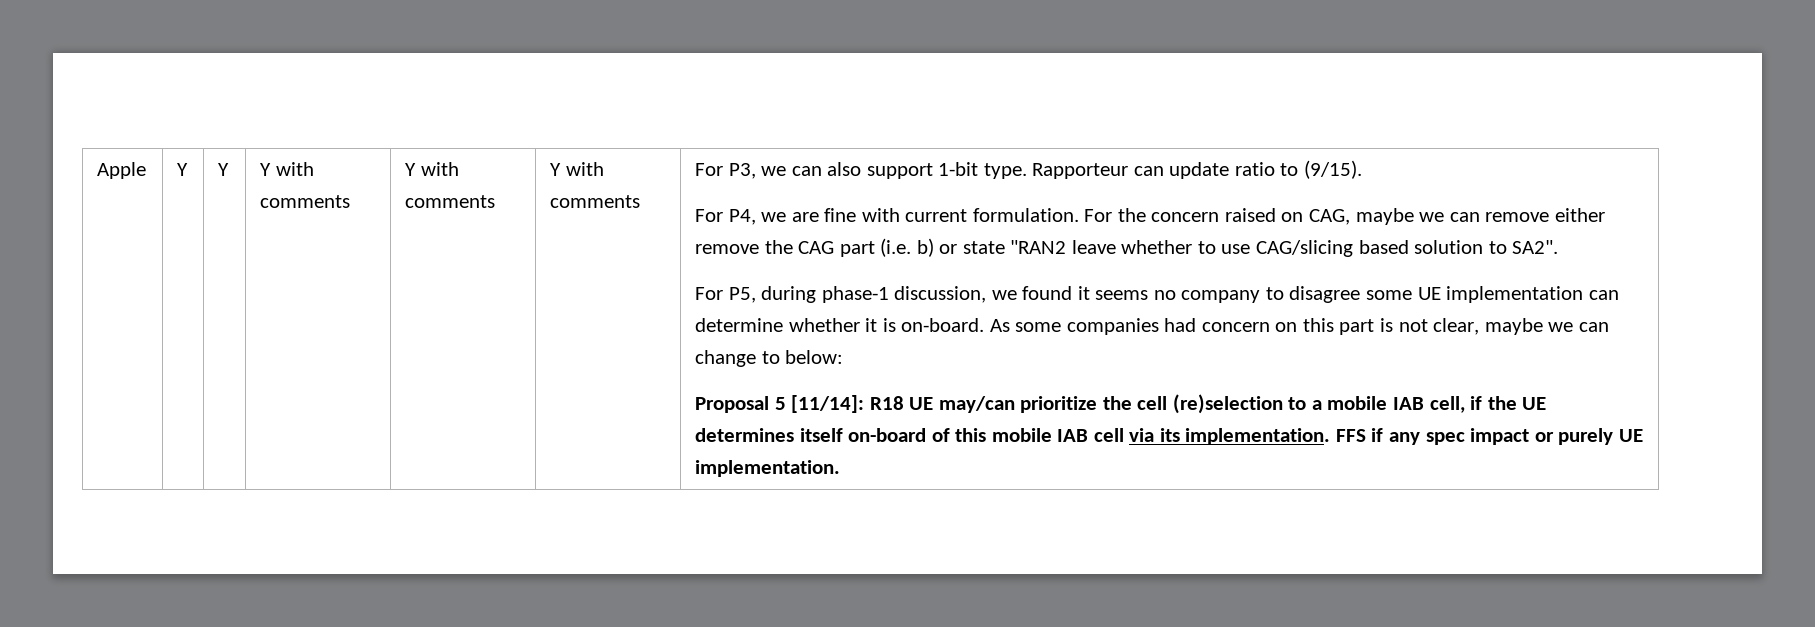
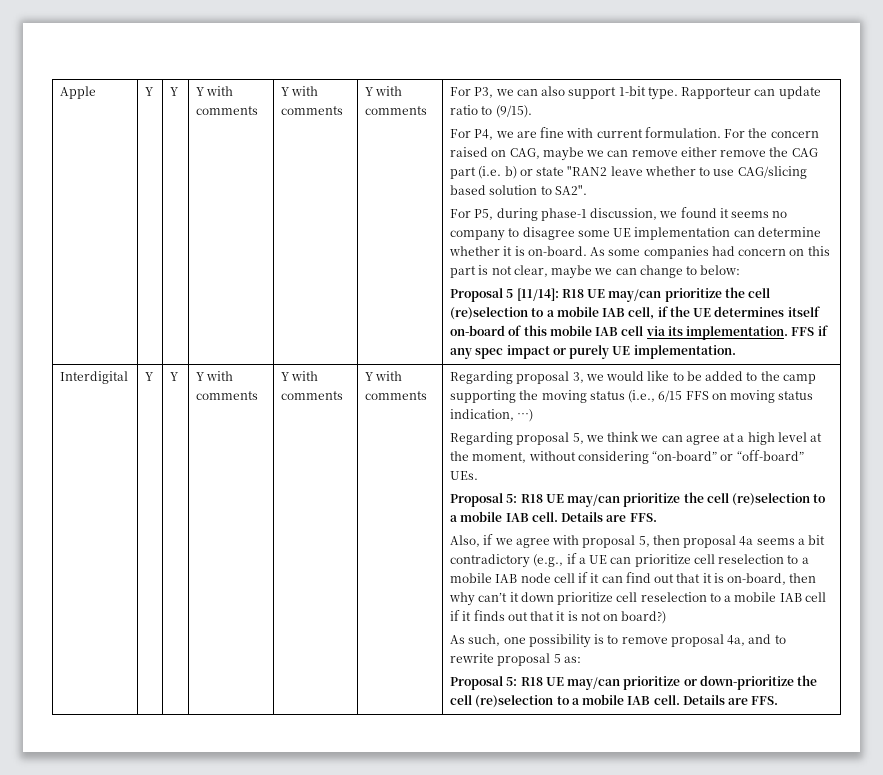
(841, 468) none -> [60,371,129,384] [145,372,155,381] [170,372,180,381] [196,371,234,381] [196,391,259,400] [281,371,319,381] [281,391,344,400] [365,371,403,381] [365,391,428,400] [450,370,816,384] [450,390,814,403] [450,409,534,422] [450,431,823,445] [450,450,804,464] [450,471,479,480] [450,492,826,507] [450,511,657,522] [450,534,826,548] [450,553,809,568] [450,572,817,585] [449,592,826,606] [450,610,667,624] [450,634,786,648] [450,653,581,666] [450,675,818,690] [450,694,779,708] // Interdigital | Y | Y | Y with comments | Y with comments | Y with comments | Regarding proposal 3, we would like to be added to the camp supporting the moving status (i.e., 6/15 FFS on moving status indication, …) // Regarding proposal 5, we think we can agree at a high level at the moment, without considering “on-board” or “off-board” UEs. // Proposal 5: R18 UE may/can prioritize the cell (re)selection to a mobile IAB cell. Details are FFS. // Also, if we agree with proposal 5, then proposal 4a seems a bit contradictory (e.g., if a UE can prioritize cell reselection to a mobile IAB node cell if it can find out that it is on-board, then why can’t it down prioritize cell reselection to a mobile IAB cell if it finds out that it is not on board?) // As such, one possibility is to remove proposal 4a, and to rewrite proposal 5 as: // Proposal 5: R18 UE may/can prioritize or down-prioritize the cell (re)selection to a mobile IAB cell. Details are FFS.

